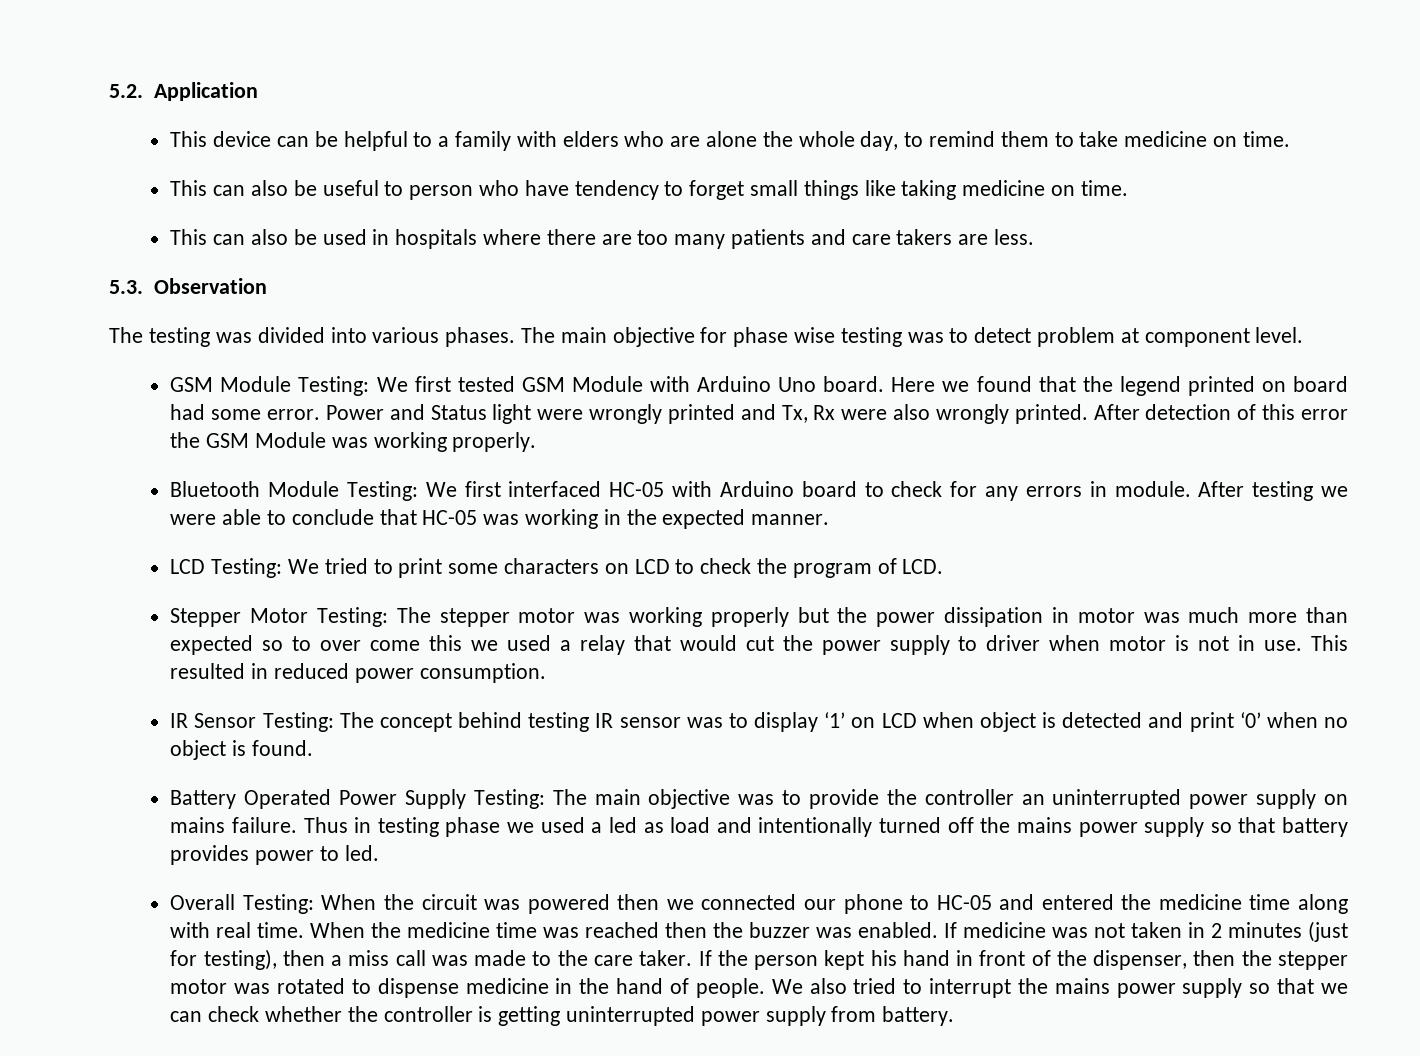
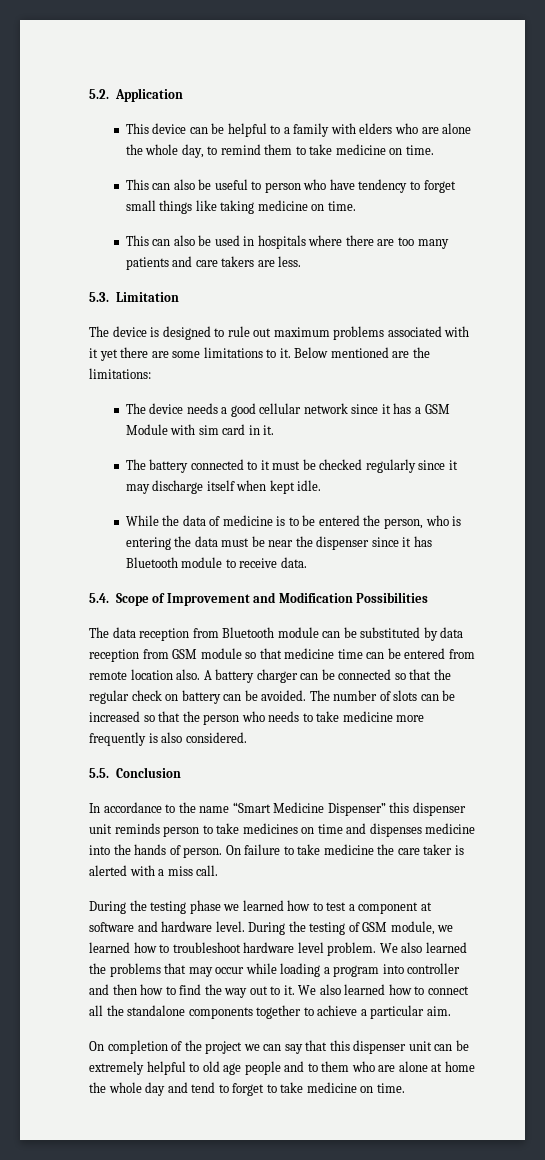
[154,278,268,294] [109,327,1304,347] [170,376,1349,396] [170,404,1349,424] [170,432,537,452] [170,481,1348,501] [170,509,830,529] [170,558,944,578] [170,607,1348,627] [170,635,1348,655] [170,663,546,683] [170,712,1348,732] [170,740,313,760] [170,789,1348,809] [170,817,1349,837] [170,845,379,865] [170,894,1349,914] [170,921,1348,942] [170,949,1349,970] [170,978,1348,998] [170,1006,955,1026] Observation // The testing was divided into various phases. The main objective for phase wise testing was to detect problem at component level. // GSM Module Testing: We first tested GSM Module with Arduino Uno board. Here we found that the legend printed on board had some error. Power and Status light were wrongly printed and Tx, Rx were also wrongly printed. After detection of this error the GSM Module was working properly. // Bluetooth Module Testing: We first interfaced HC-05 with Arduino board to check for any errors in module. After testing we were able to conclude that HC-05 was working in the expected manner. // LCD Testing: We tried to print some characters on LCD to check the program of LCD. // Stepper Motor Testing: The stepper motor was working properly but the power dissipation in motor was much more than expected so to over come this we used a relay that would cut the power supply to driver when motor is not in use. This resulted in reduced power consumption. // IR Sensor Testing: The concept behind testing IR sensor was to display ‘1’ on LCD when object is detected and print ‘0’ when no object is found. // Battery Operated Power Supply Testing: The main objective was to provide the controller an uninterrupted power supply on mains failure. Thus in testing phase we used a led as load and intentionally turned off the mains power supply so that battery provides power to led. // Overall Testing: When the circuit was powered then we connected our phone to HC-05 and entered the medicine time along with real time. When the medicine time was reached then the buzzer was enabled. If medicine was not taken in 2 minutes (just for testing), then a miss call was made to the care taker. If the person kept his hand in front of the dispenser, then the stepper motor was rotated to dispense medicine in the hand of people. We also tried to interrupt the mains power supply so that we can check whether the controller is getting uninterrupted power supply from battery. -> [115,292,179,302] [89,326,470,340] [89,347,430,361] [89,368,152,379] [125,403,450,417] [125,424,275,435] [125,459,458,473] [125,480,322,494] [125,515,462,529] [125,536,432,550] [125,557,307,568] [89,592,429,606] [89,627,464,641] [89,648,475,662] [89,669,451,683] [89,690,456,704] [89,711,425,725] [89,732,247,746] [89,767,181,778] [89,802,466,816] [89,823,476,837] [89,844,464,858] [89,865,219,876] [89,900,432,914] [89,921,454,935] [89,942,467,956] [89,963,461,977] [89,984,469,998] [89,1005,451,1019] [89,1040,469,1054] [89,1061,475,1075] [89,1082,405,1096] Limitation // The device is designed to rule out maximum problems associated with it yet there are some limitations to it. Below mentioned are the limitations: // The device needs a good cellular network since it has a GSM Module with sim card in it. // The battery connected to it must be checked regularly since it may discharge itself when kept idle. // While the data of medicine is to be entered the person, who is entering the data must be near the dispenser since it has Bluetooth module to receive data. // 5.4. Scope of Improvement and Modification Possibilities // The data reception from Bluetooth module can be substituted by data reception from GSM module so that medicine time can be entered from remote location also. A battery charger can be connected so that the regular check on battery can be avoided. The number of slots can be increased so that the person who needs to take medicine more frequently is also considered. // 5.5. Conclusion // In accordance to the name “Smart Medicine Dispenser” this dispenser unit reminds person to take medicines on time and dispenses medicine into the hands of person. On failure to take medicine the care taker is alerted with a miss call. // During the testing phase we learned how to test a component at software and hardware level. During the testing of GSM module, we learned how to troubleshoot hardware level problem. We also learned the problems that may occur while loading a program into controller and then how to find the way out to it. We also learned how to connect all the standalone components together to achieve a particular aim. // On completion of the project we can say that this dispenser unit can be extremely helpful to old age people and to them who are alone at home the whole day and tend to forget to take medicine on time.

